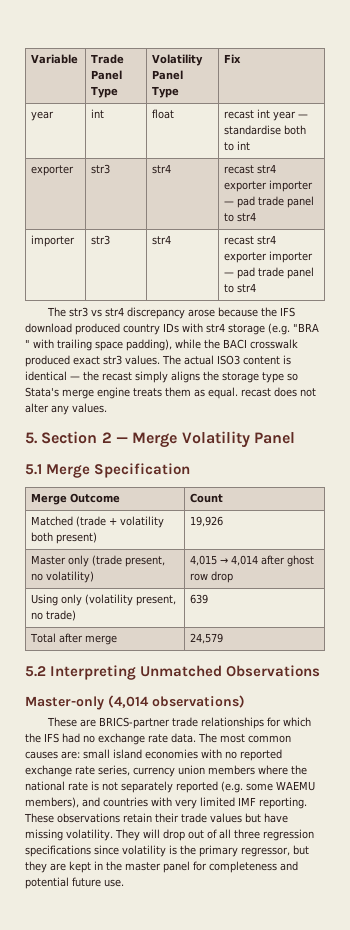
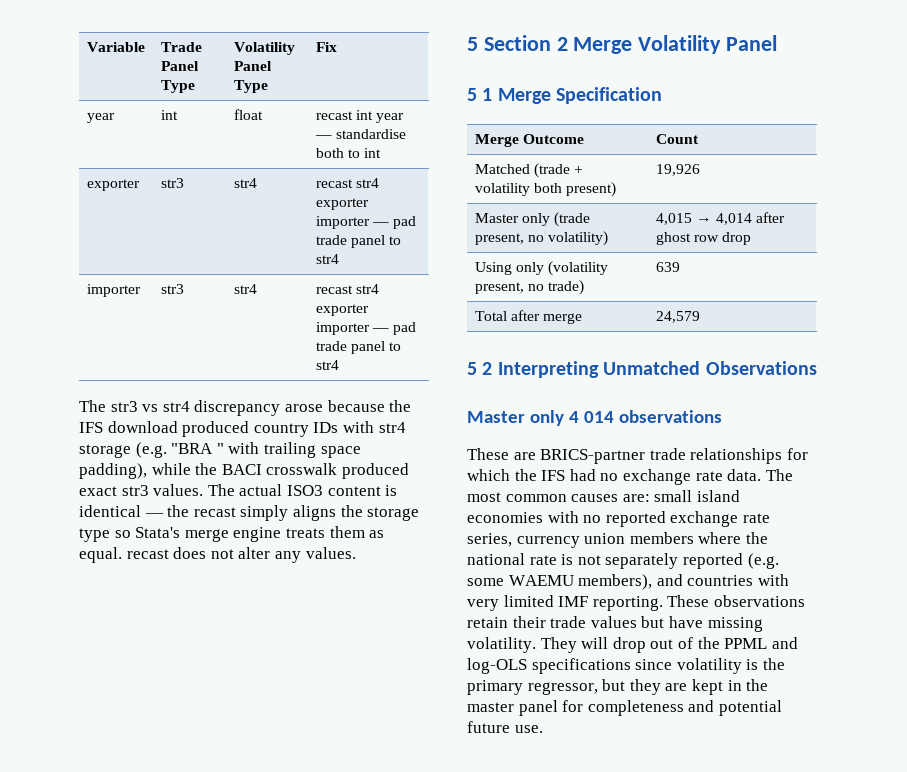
[25,432,38,444] 5. -> [467,37,478,51] 5
[115,437,128,443] — -> (568, 44) none
[25,464,42,475] 5.1 -> [467,88,493,101] 5 1
[25,666,46,677] 5.2 -> [467,362,493,375] 5 2
[25,695,245,710] Master-only (4,014 observations) -> [467,410,722,426] Master only 4 014 observations
[218,829,314,841] all three regression -> [697,637,798,649] [467,658,527,674] the PPML and log-OLS

